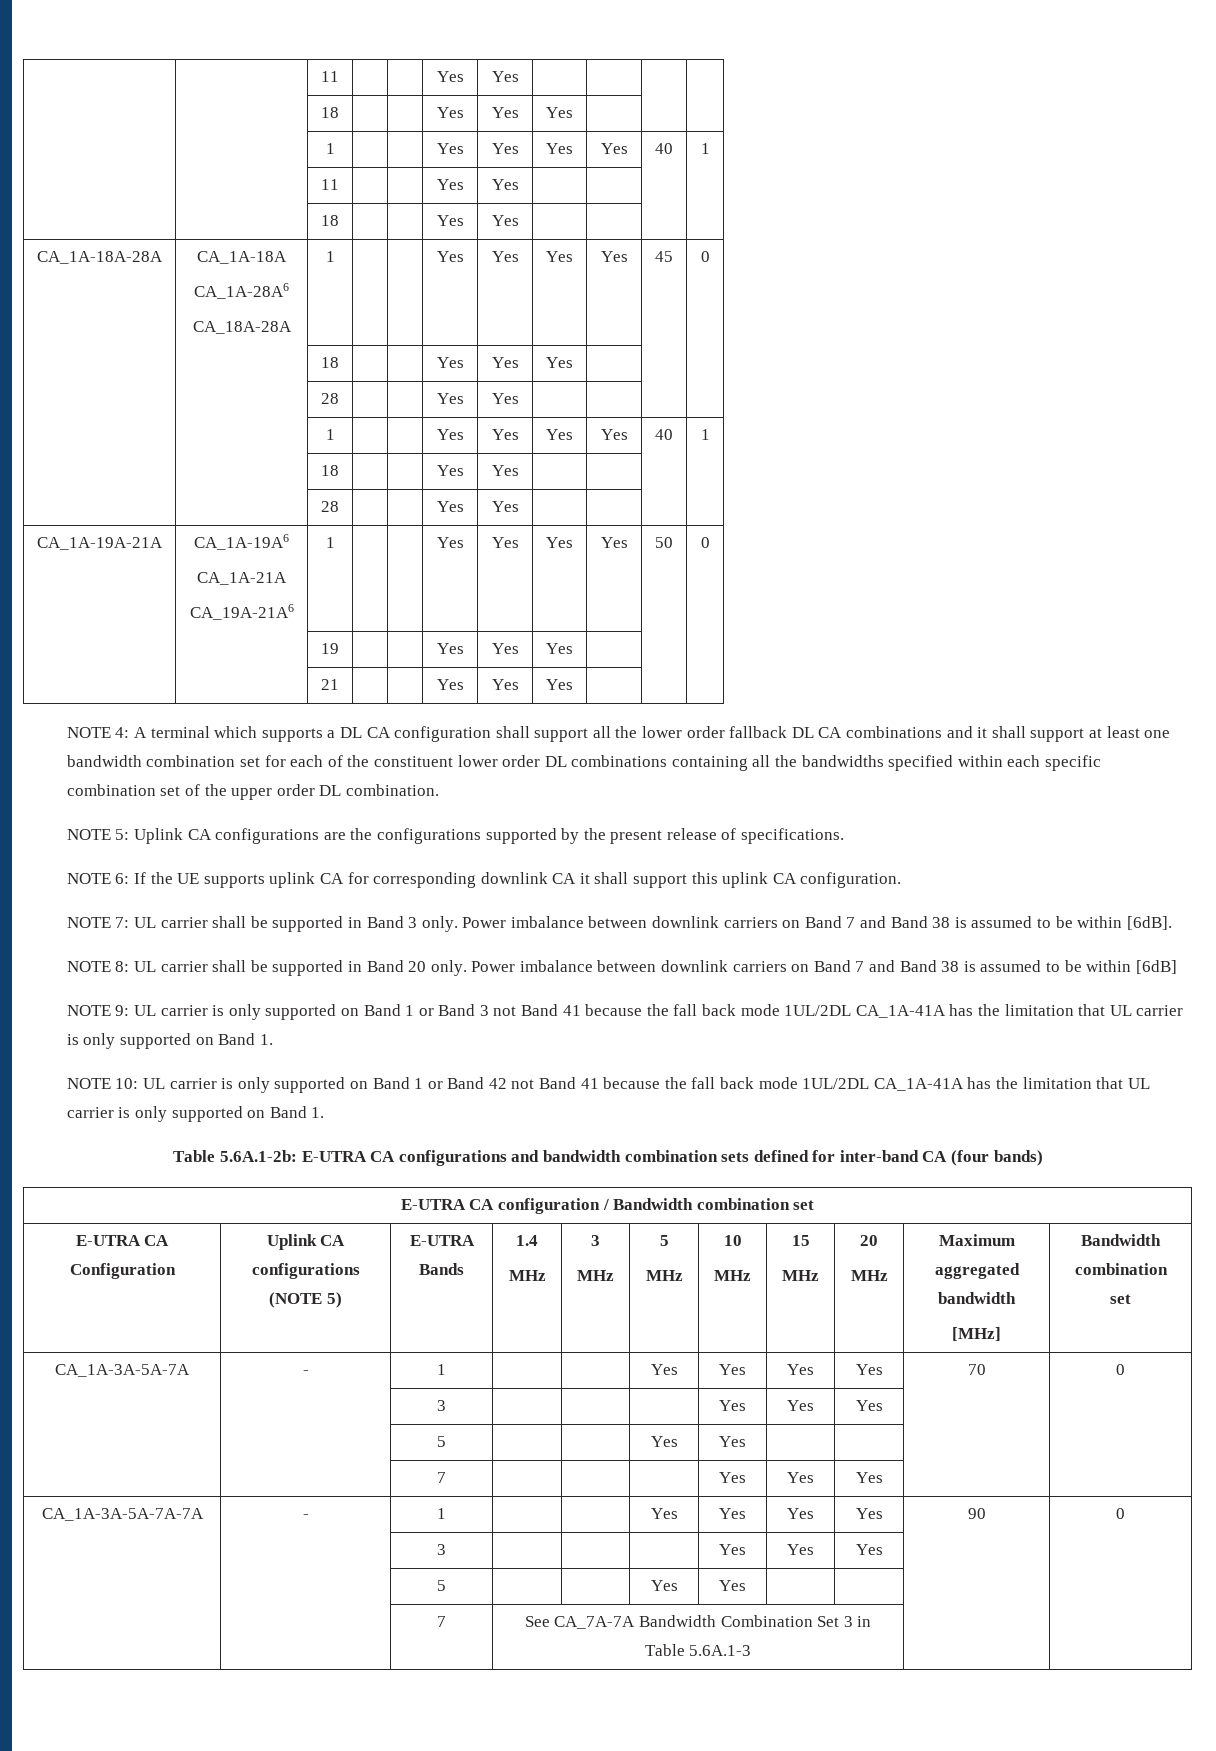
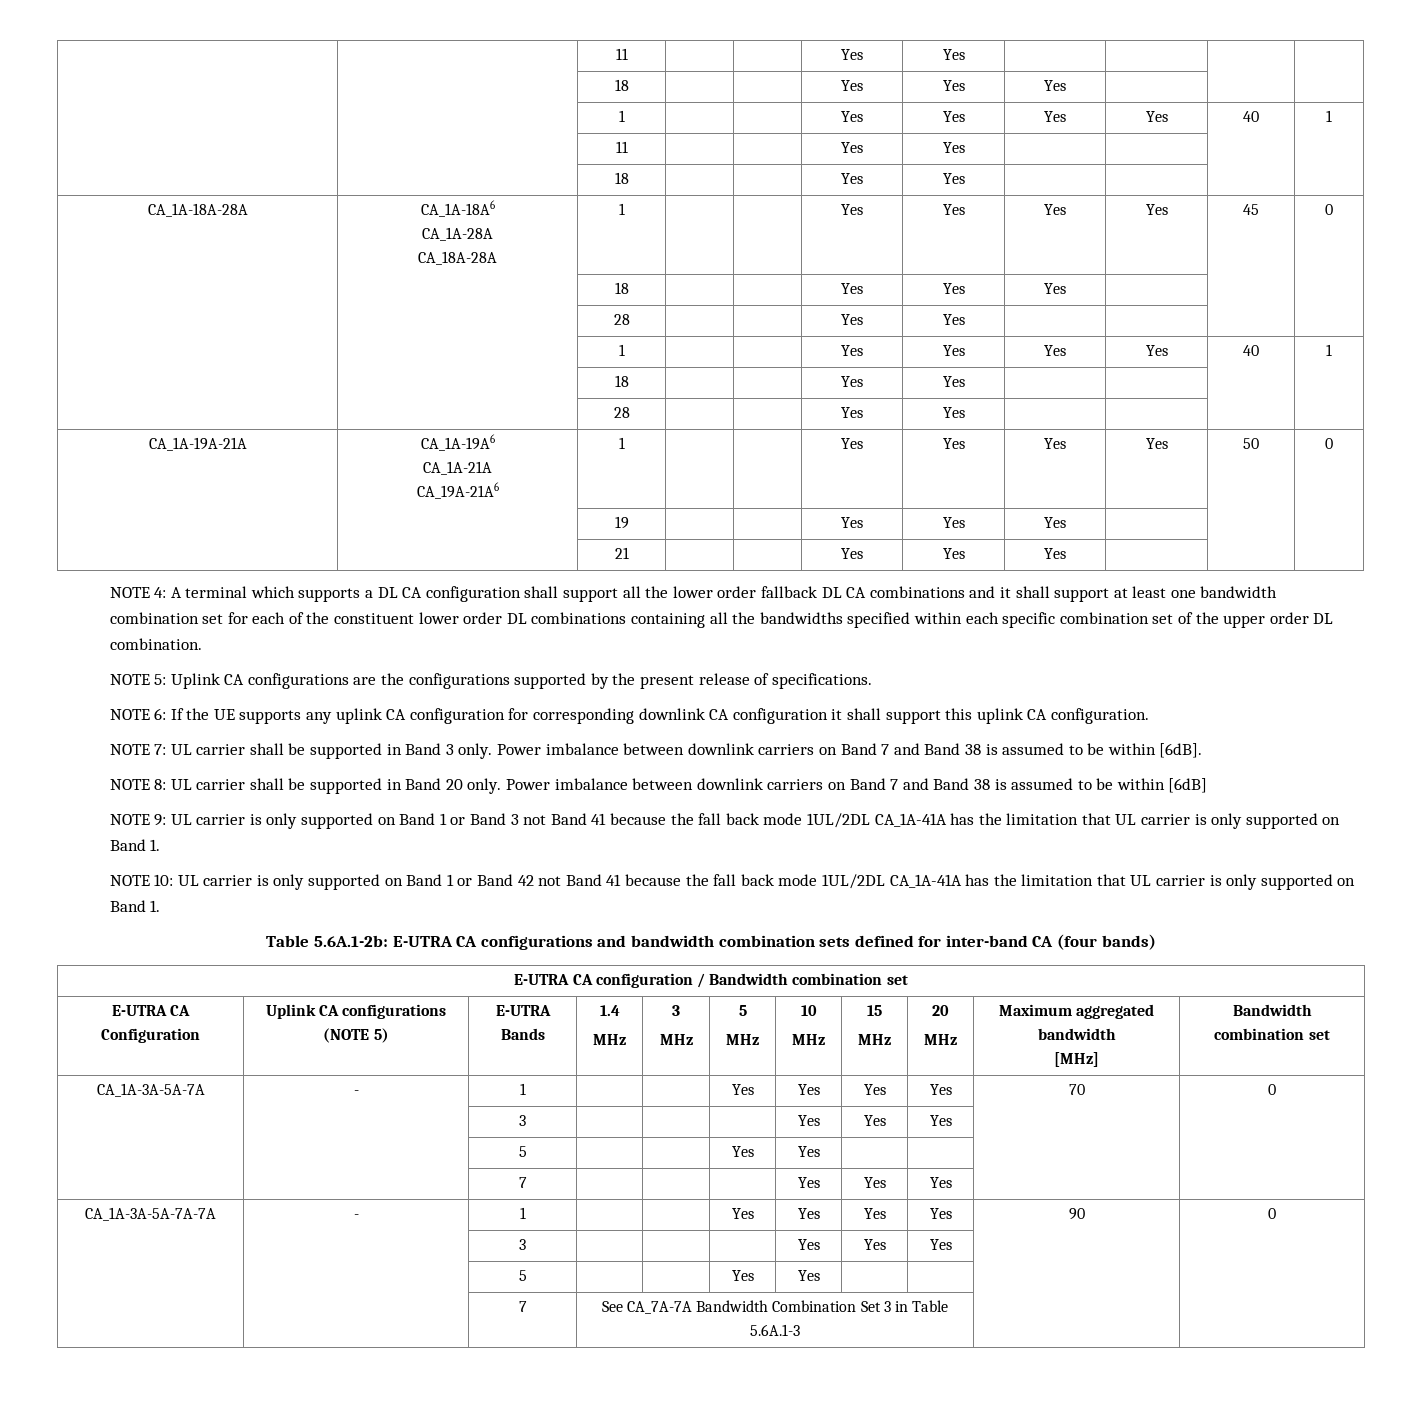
[197,251,287,264] [194,283,289,299] CA_1A-18A // CA_1A-28A6 -> [420,200,495,217] [422,227,493,241] CA_1A-18A6 // CA_1A-28A
[269,872,344,888] uplink CA -> [306,708,505,724] any uplink CA configuration
(577, 878) none -> [732,708,828,724] configuration

